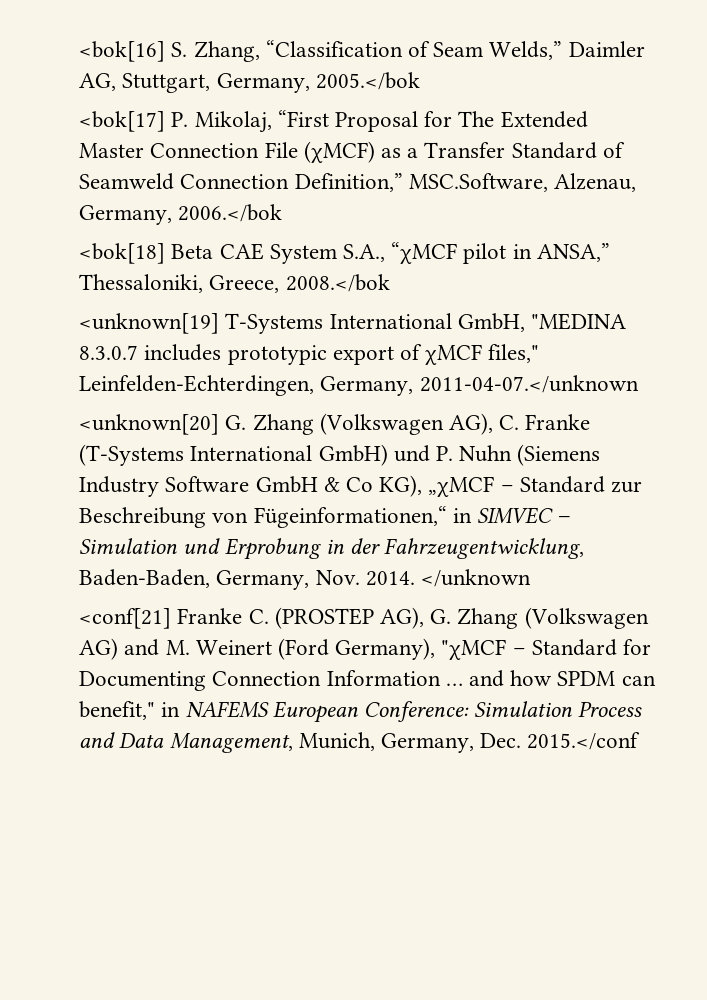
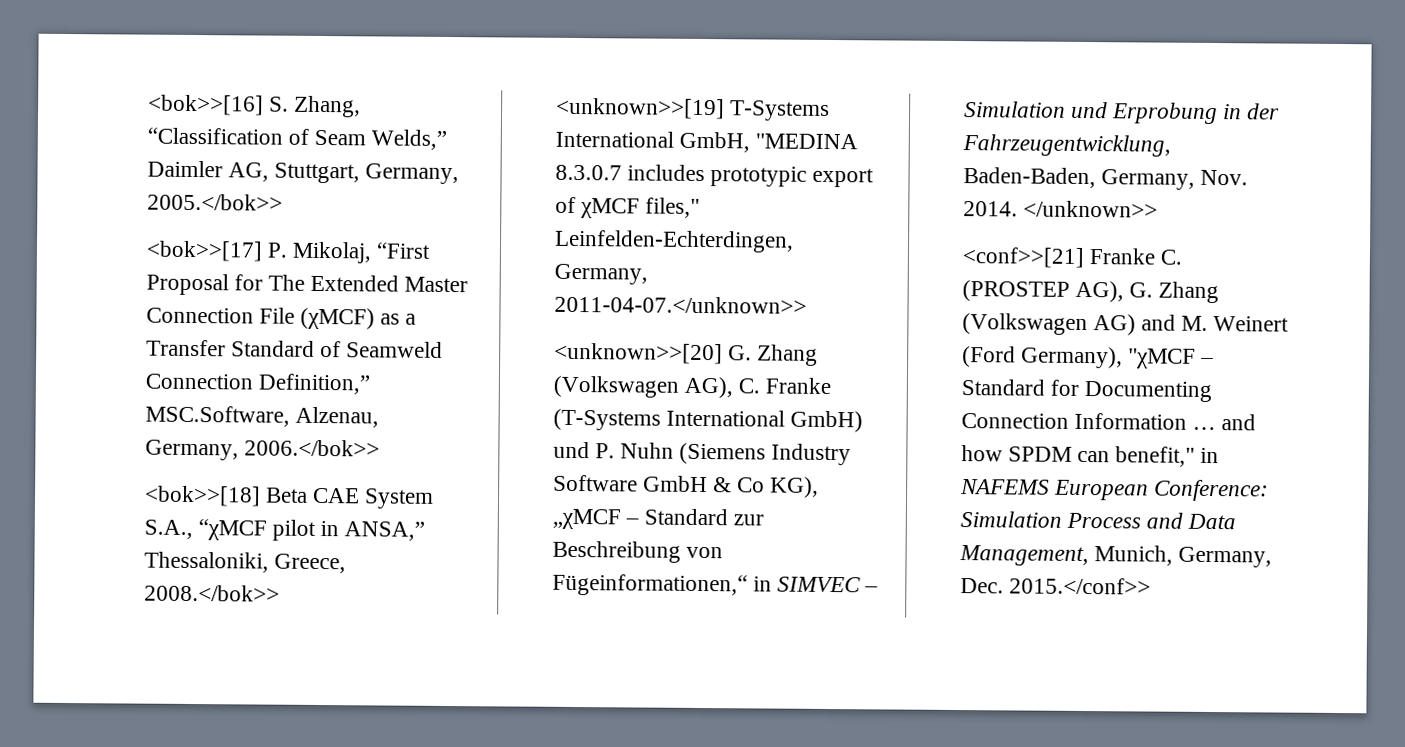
[79,41,166,62] <bok[16] -> [147,94,264,116] <bok>>[16]
[315,72,420,90] [79,111,166,132] 2005.</bok // <bok[17] -> [146,193,283,211] [145,240,263,262] 2005.</bok>> // <bok>>[17]
[178,204,283,222] [79,243,166,264] 2006.</bok // <bok[18] -> [243,439,380,457] [143,485,261,507] 2006.</bok>> // <bok>>[18]
[285,274,390,292] [79,313,220,334] 2008.</bok // <unknown[19] -> [143,584,280,602] [555,97,725,120] 2008.</bok>> // <unknown>>[19]
[419,375,639,393] [79,414,220,435] 2011-04-07.</unknown // <unknown[20] -> [553,295,807,314] [553,342,723,365] 2011-04-07.</unknown>> // <unknown>>[20]
[420,569,531,587] [79,608,172,629] </unknown // <conf[21] -> [1022,200,1158,218] [961,247,1084,268] </unknown>> // <conf>>[21]
[527,732,641,750] 2015.</conf -> [1008,577,1151,595] 2015.</conf>>

